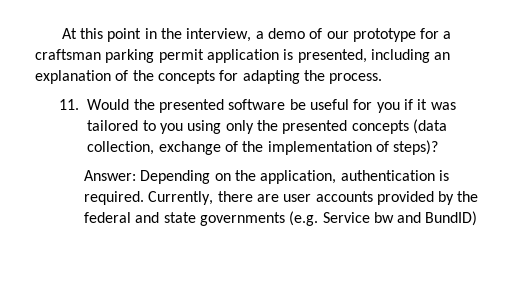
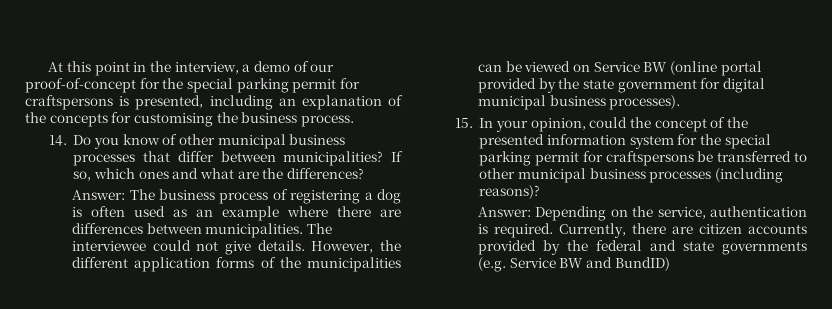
[352,28,452,42] [35,49,279,63] prototype for a craftsman parking permit application -> [25,78,360,93] [25,95,113,110] proof-of-concept for the special parking permit for craftspersons
[242,70,383,84] [59,99,456,113] [87,119,448,134] [87,140,439,155] adapting the process. // 11. Would the presented software be useful for you if it was tailored to you using only the presented concepts (data collection, exchange of the implementation of steps)? -> [133,112,354,127] [48,134,346,149] [73,151,404,166] [73,168,364,181] [72,189,401,204] [72,206,401,221] [72,223,333,238] [72,240,401,255] [72,257,401,272] [478,61,762,76] [478,78,765,93] [478,95,681,110] [454,117,748,132] [479,134,771,149] [479,151,807,166] [479,168,783,183] [479,185,541,199] customising the business process. // 14. Do you know of other municipal business processes that differ between municipalities? If so, which ones and what are the differences? // Answer: The business process of registering a dog is often used as an example where there are differences between municipalities. The interviewee could not give details. However, the different application forms of the municipalities can be viewed on Service BW (online portal provided by the state government for digital municipal business processes). // 15. In your opinion, could the concept of the presented information system for the special parking permit for craftspersons be transferred to other municipal business processes (including reasons)?
[260,170,337,184] application, -> [657,207,706,219] service,
[283,194,312,202] user -> [699,224,743,234] citizen
[373,212,394,223] bw -> [559,258,584,268] BW

